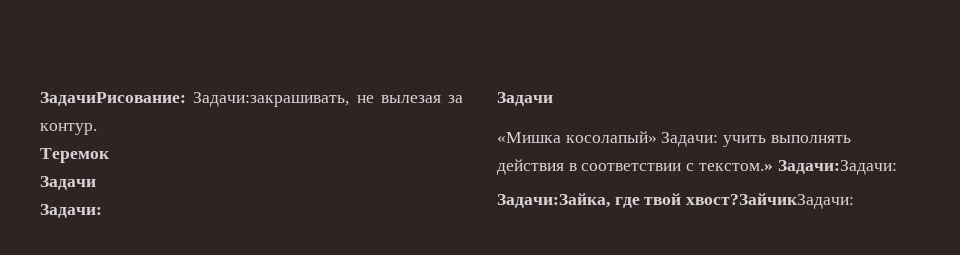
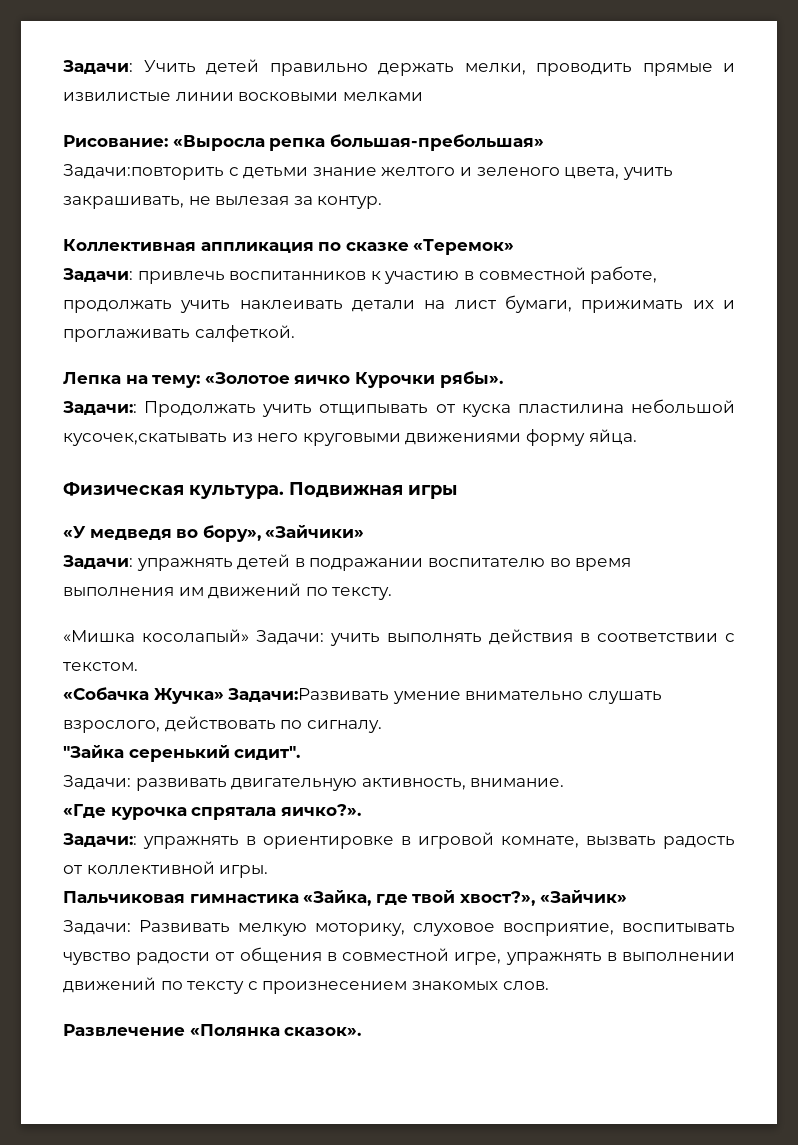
[40,92,463,107] [40,123,97,135] [40,148,110,163] [40,176,96,190] [40,204,102,218] [497,92,553,106] ЗадачиРисование: Задачи:закрашивать, не вылезая за контур. // Теремок // Задачи // Задачи: // Задачи -> [63,59,735,76] [63,92,423,102] [63,134,544,151] [63,164,673,180] [63,196,383,209] [63,239,515,255] [63,266,658,284] [63,295,735,313] [63,325,295,342] [63,371,503,388] [63,399,735,417] [63,429,637,446] [63,482,457,499] [63,525,365,542] [63,554,632,571] [63,583,393,600] Задачи: Учить детей правильно держать мелки, проводить прямые и извилистые линии восковыми мелками // Рисование: «Выросла репка большая-пребольшая» // Задачи:повторить с детьми знание желтого и зеленого цвета, учить закрашивать, не вылезая за контур. // Коллективная аппликация по сказке «Теремок» // Задачи: привлечь воспитанников к участию в совместной работе, продолжать учить наклеивать детали на лист бумаги, прижимать их и проглаживать салфеткой. // Лепка на тему: «Золотое яичко Курочки рябы». // Задачи:: Продолжать учить отщипывать от куска пластилина небольшой кусочек,скатывать из него круговыми движениями форму яйца. // Физическая культура. Подвижная игры // «У медведя во бору», «Зайчики» // Задачи: упражнять детей в подражании воспитателю во время выполнения им движений по тексту.
[698,160,897,175] [497,193,855,209] текстом.» Задачи:Задачи: // Задачи:Зайка, где твой хвост?ЗайчикЗадачи: -> [63,662,138,671] [63,687,662,704] [63,716,382,733] [63,745,301,762] [63,775,565,791] [63,804,361,820] [63,832,735,849] [63,861,269,878] [63,890,627,906] [63,920,735,936] [63,947,735,965] [63,977,549,994] [63,1024,362,1036] текстом. // «Собачка Жучка» Задачи:Развивать умение внимательно слушать взрослого, действовать по сигналу. // "Зайка серенький сидит". // Задачи: развивать двигательную активность, внимание. // «Где курочка спрятала яичко?». // Задачи:: упражнять в ориентировке в игровой комнате, вызвать радость от коллективной игры. // Пальчиковая гимнастика «Зайка, где твой хвост?», «Зайчик» // Задачи: Развивать мелкую моторику, слуховое восприятие, воспитывать чувство радости от общения в совместной игре, упражнять в выполнении движений по тексту с произнесением знакомых слов. // Развлечение «Полянка сказок».

